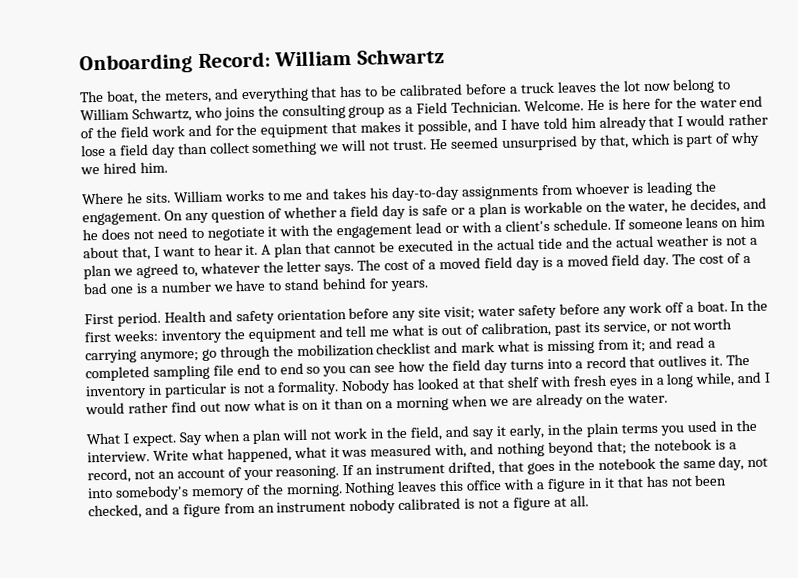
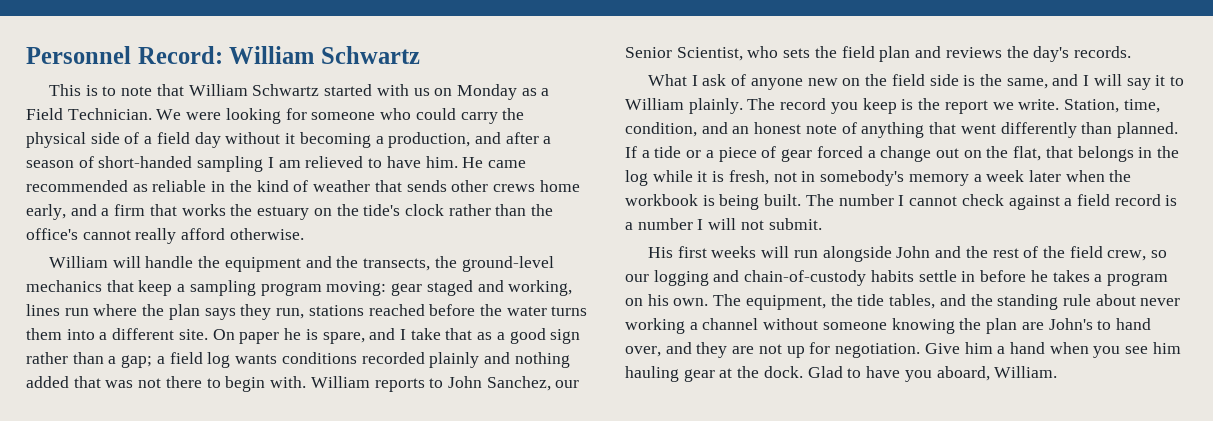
[79,53,193,75] Onboarding -> [26,46,131,64] Personnel
[79,78,732,105] [80,95,764,123] [80,113,769,139] [81,131,761,158] [80,161,168,175] [82,180,717,205] [82,197,768,226] [82,215,766,241] [83,234,759,261] [83,253,752,280] [83,277,430,295] [84,299,769,327] [84,318,733,344] [85,336,716,364] [85,353,751,382] [85,371,771,400] [85,392,669,415] [86,419,757,447] [87,438,737,463] [87,456,769,484] [87,474,728,501] [88,495,589,520] The boat, the meters, and everything that has to be calibrated before a truck leaves the lot now belong to William Schwartz, who joins the consulting group as a Field Technician. Welcome. He is here for the water end of the field work and for the equipment that makes it possible, and I have told him already that I would rather lose a field day than collect something we will not trust. He seemed unsurprised by that, which is part of why we hired him. // Where he sits. William works to me and takes his day-to-day assignments from whoever is leading the engagement. On any question of whether a field day is safe or a plan is workable on the water, he decides, and he does not need to negotiate it with the engagement lead or with a client's schedule. If someone leans on him about that, I want to hear it. A plan that cannot be executed in the actual tide and the actual weather is not a plan we agreed to, whatever the letter says. The cost of a moved field day is a moved field day. The cost of a bad one is a number we have to stand behind for years. // First period. Health and safety orientation before any site visit; water safety before any work off a boat. In the first weeks: inventory the equipment and tell me what is out of calibration, past its service, or not worth carrying anymore; go through the mobilization checklist and mark what is missing from it; and read a completed sampling file end to end so you can see how the field day turns into a record that outlives it. The inventory in particular is not a formality. Nobody has looked at that shelf with fresh eyes in a long while, and I would rather find out now what is on it than on a morning when we are already on the water. // What I expect. Say when a plan will not work in the field, and say it early, in the plain terms you used in the interview. Write what happened, what it was measured with, and nothing beyond that; the notebook is a record, not an account of your reasoning. If an instrument drifted, that goes in the notebook the same day, not into somebody's memory of the morning. Nothing leaves this office with a figure in it that has not been checked, and a figure from an instrument nobody calibrated is not a figure at all. -> [48,84,550,100] [26,108,525,124] [26,132,552,148] [26,156,526,172] [26,180,580,192] [26,204,554,220] [26,228,304,244] [48,256,554,272] [26,280,573,296] [26,304,588,320] [26,328,581,344] [26,352,570,368] [26,376,580,392] [625,46,1131,62] [647,74,1185,90] [625,98,1160,114] [625,122,1178,138] [625,146,1180,162] [625,170,1132,186] [625,194,1178,210] [625,218,822,230] [647,246,1168,262] [625,270,1168,286] [625,294,1181,310] [625,318,1151,334] [625,342,1181,358] [625,366,1058,382] This is to note that William Schwartz started with us on Monday as a Field Technician. We were looking for someone who could carry the physical side of a field day without it becoming a production, and after a season of short-handed sampling I am relieved to have him. He came recommended as reliable in the kind of weather that sends other crews home early, and a firm that works the estuary on the tide's clock rather than the office's cannot really afford otherwise. // William will handle the equipment and the transects, the ground-level mechanics that keep a sampling program moving: gear staged and working, lines run where the plan says they run, stations reached before the water turns them into a different site. On paper he is spare, and I take that as a good sign rather than a gap; a field log wants conditions recorded plainly and nothing added that was not there to begin with. William reports to John Sanchez, our Senior Scientist, who sets the field plan and reviews the day's records. // What I ask of anyone new on the field side is the same, and I will say it to William plainly. The record you keep is the report we write. Station, time, condition, and an honest note of anything that went differently than planned. If a tide or a piece of gear forced a change out on the flat, that belongs in the log while it is fresh, not in somebody's memory a week later when the workbook is being built. The number I cannot check against a field record is a number I will not submit. // His first weeks will run alongside John and the rest of the field crew, so our logging and chain-of-custody habits settle in before he takes a program on his own. The equipment, the tide tables, and the standing rule about never working a channel without someone knowing the plan are John's to hand over, and they are not up for negotiation. Give him a hand when you see him hauling gear at the dock. Glad to have you aboard, William.

